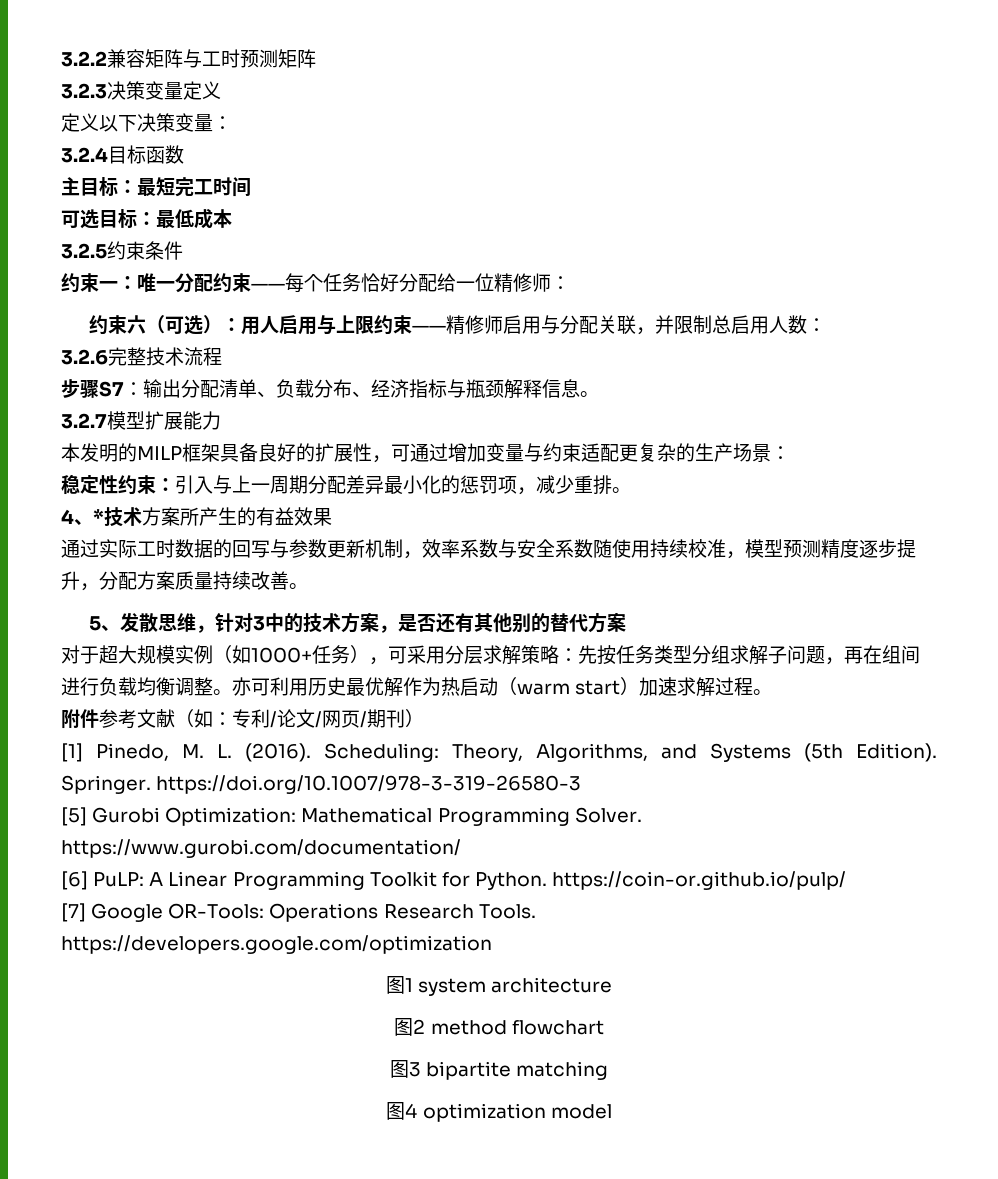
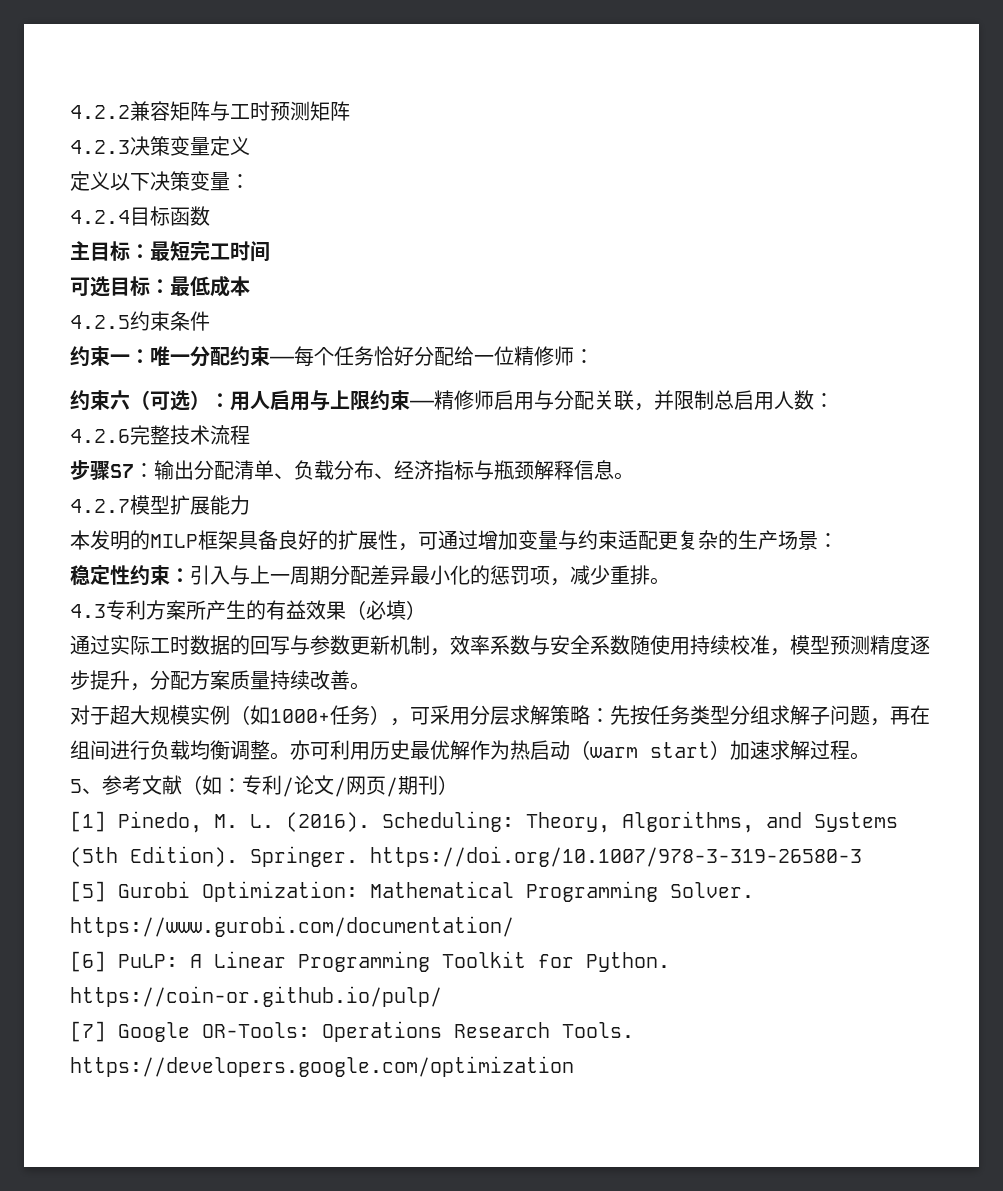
[61,51,107,67] 3.2.2 -> [70,105,130,119] 4.2.2
[61,83,107,99] 3.2.3 -> [70,140,130,154] 4.2.3
[61,147,108,163] 3.2.4 -> [70,210,130,224] 4.2.4
[61,243,107,259] 3.2.5 -> [70,315,130,329] 4.2.5
[61,349,108,365] 3.2.6 -> [70,429,130,443] 4.2.6
[61,413,107,429] 3.2.7 -> [70,499,130,513] 4.2.7
[61,507,142,527] 4、*技术 -> [70,600,146,620] 4.3专利
(332, 517) none -> [346,600,426,620] （必填）
[89,612,627,633] // 5、发散思维，针对3中的技术方案，是否还有其他别的替代方案 -> (370, 686) none
[61,709,99,729] 附件 -> [70,779,102,794] 5、
[385,976,613,996] [394,1018,604,1036] [389,1060,609,1080] [386,1102,612,1122] // 图1 system architecture // 图2 method flowchart // 图3 bipartite matching // 图4 optimization model -> (574, 1066) none

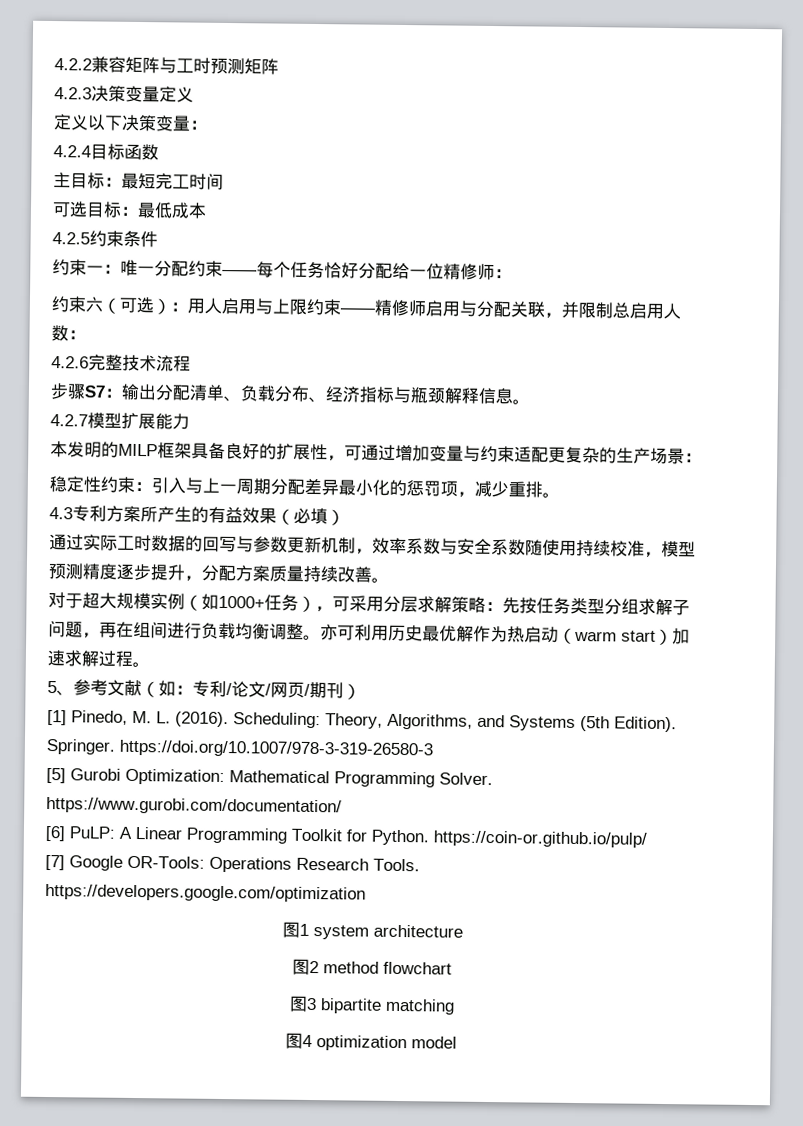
(574, 1066) none -> [281,921,463,940] [292,958,452,975] [288,995,455,1015] [285,1032,457,1052] // 图1 system architecture // 图2 method flowchart // 图3 bipartite matching // 图4 optimization model

